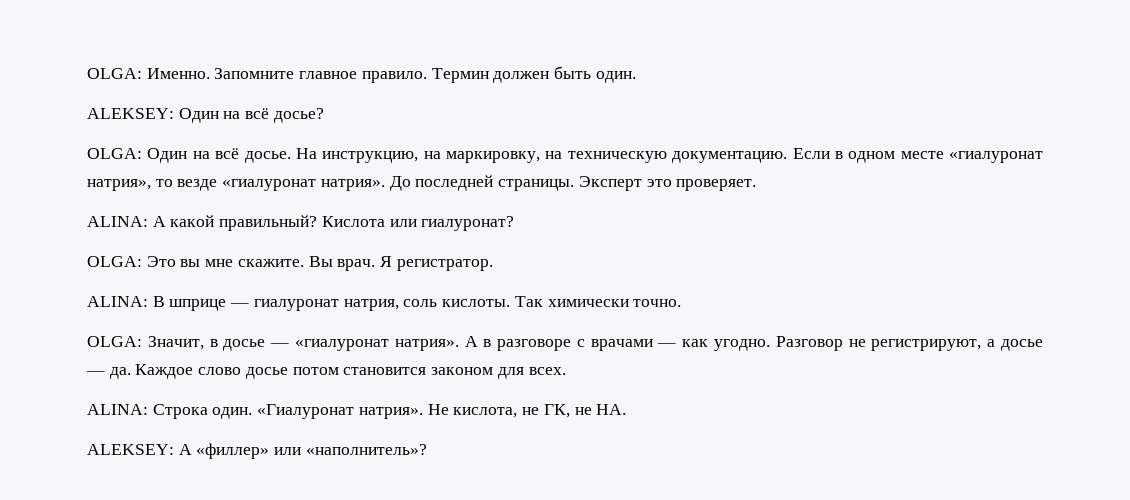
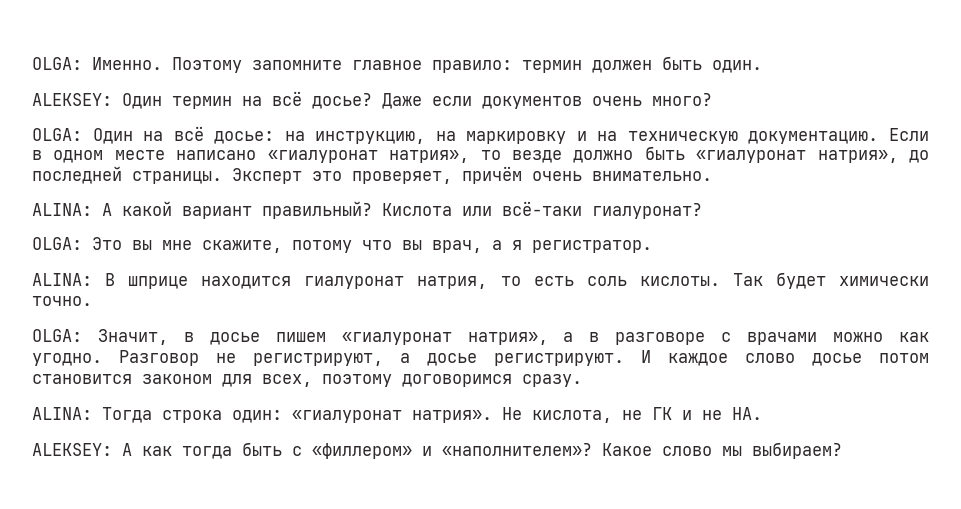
[214,68,489,83] Запомните главное правило. Термин -> [172,57,582,73] Поэтому запомните главное правило: термин
(219, 115) none -> [172,96,232,109] термин
(324, 115) none -> [382,93,712,109] Даже если документов очень много?
[244,148,540,163] досье. На инструкцию, на маркировку, -> [214,131,587,144] досье: на инструкцию, на маркировку и
(944, 155) none -> [176,150,257,160] написано
[222,175,757,191] «гиалуронат натрия». До последней страницы. Эксперт это проверяет. -> [573,146,929,163] [32,166,712,184] должно быть «гиалуронат натрия», до последней страницы. Эксперт это проверяет, причём очень внимательно.
(215, 221) none -> [182,206,252,219] вариант
(417, 223) none -> [502,201,582,216] всё-таки
[237,256,393,271] скажите. Вы врач. Я -> [202,240,522,253] скажите, потому что вы врач, а я
[230,303,250,307] — -> [201,276,292,289] находится
(399, 305) none -> [500,276,574,286] то есть
(543, 301) none -> [775,272,826,289] будет
[270,336,478,351] — «гиалуронат натрия». А -> [275,332,574,345] пишем «гиалуронат натрия», а
[657,343,677,347] — -> [833,332,884,342] можно
[86,364,194,379] — да. Каждое -> [494,350,728,366] регистрируют. И каждое
[528,367,566,375] [87,404,355,419] всех. // ALINA: Строка один. «Гиалуронат -> [262,374,582,387] [32,407,402,423] всех, поэтому договоримся сразу. // ALINA: Тогда строка один: «гиалуронат
[543,404,570,418] ГК, -> [652,407,692,420] ГК и
[196,443,427,459] «филлер» или «наполнитель»? -> [142,442,842,459] как тогда быть с «филлером» и «наполнителем»? Какое слово мы выбираем?

